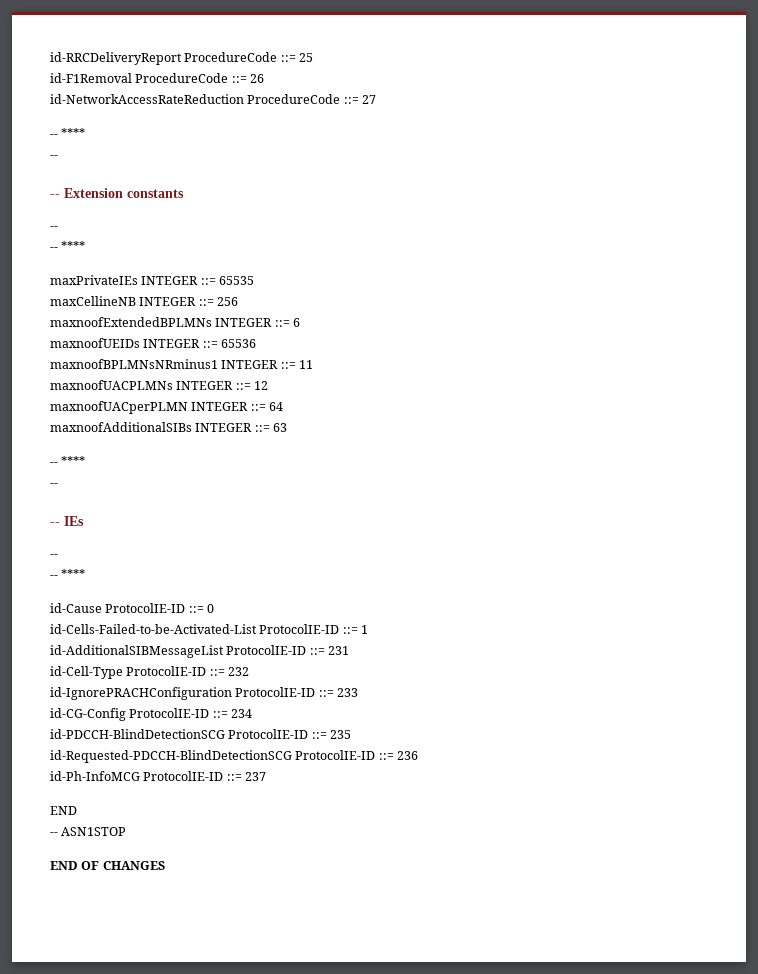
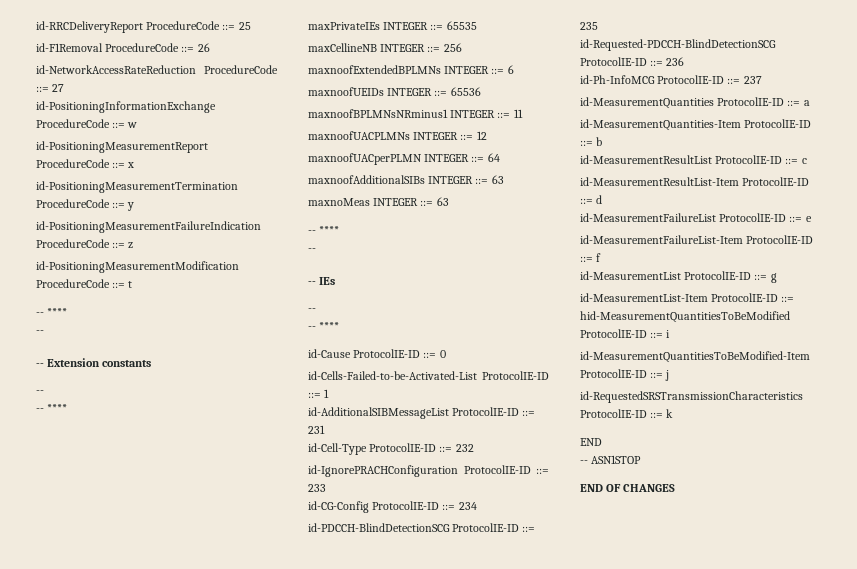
(377, 99) none -> [36,101,216,113] [36,119,138,128] [36,141,208,153] [36,159,135,168] [36,181,238,193] [36,199,135,211] [36,221,261,233] [36,239,134,249] [36,261,239,273] [36,279,133,288] // id-PositioningInformationExchange ProcedureCode ::= w // id-PositioningMeasurementReport ProcedureCode ::= x // id-PositioningMeasurementTermination ProcedureCode ::= y // id-PositioningMeasurementFailureIndication ProcedureCode ::= z // id-PositioningMeasurementModification ProcedureCode ::= t
(288, 427) none -> [308,197,449,206] // maxnoMeas INTEGER ::= 63
(267, 776) none -> [580,97,810,109] [580,119,812,131] [580,137,603,146] [580,155,807,164] [580,177,810,186] [580,195,603,204] [580,213,812,222] [580,235,814,244] [580,253,602,262] [580,271,777,283] [580,293,795,302] [580,311,790,323] [580,329,671,338] [580,351,810,363] [580,369,670,381] [580,391,803,403] [580,409,674,418] // id-MeasurementQuantities ProtocolIE-ID ::= a // id-MeasurementQuantities-Item ProtocolIE-ID ::= b // id-MeasurementResultList ProtocolIE-ID ::= c // id-MeasurementResultList-Item ProtocolIE-ID ::= d // id-MeasurementFailureList ProtocolIE-ID ::= e // id-MeasurementFailureList-Item ProtocolIE-ID ::= f // id-MeasurementList ProtocolIE-ID ::= g // id-MeasurementList-Item ProtocolIE-ID ::= hid-MeasurementQuantitiesToBeModified ProtocolIE-ID ::= i // id-MeasurementQuantitiesToBeModified-Item ProtocolIE-ID ::= j // id-RequestedSRSTransmissionCharacteristics ProtocolIE-ID ::= k

